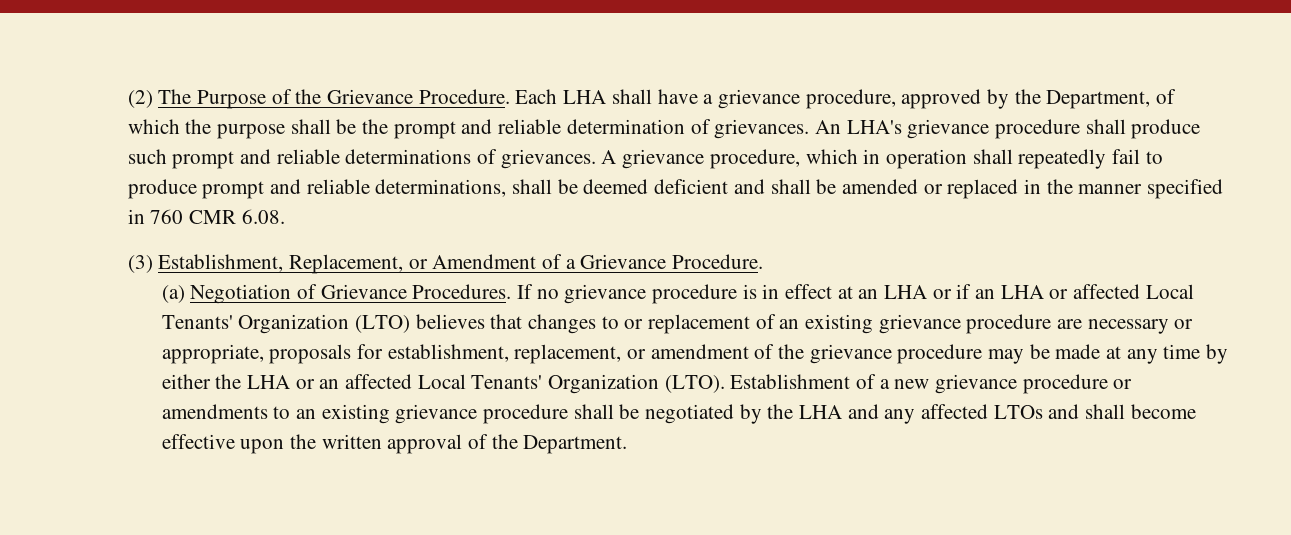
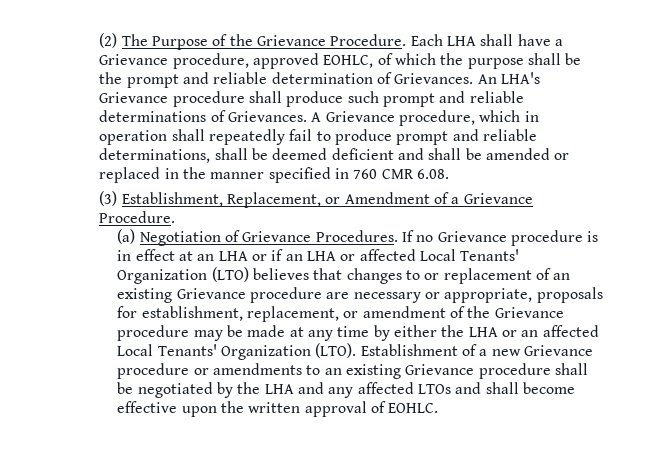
[717,89,800,109] grievance -> [99,54,169,65] Grievance
[986,89,1151,109] by the Department, -> [323,55,374,68] EOHLC,
[714,119,810,139] grievances. -> [394,73,474,84] Grievances.
[907,119,990,139] grievance -> [99,92,169,103] Grievance
[500,149,705,169] grievances. A grievance -> [227,111,395,122] Grievances. A Grievance
[564,284,647,304] grievance -> [437,231,507,242] Grievance
[878,314,961,334] grievance -> [176,288,246,299] Grievance
[809,344,892,364] grievance -> [494,307,564,318] Grievance
[935,374,1018,394] grievance -> [524,345,594,356] Grievance
[395,404,478,424] grievance -> [405,364,475,375] Grievance
[491,434,628,454] the Department. -> [388,403,439,413] EOHLC.

